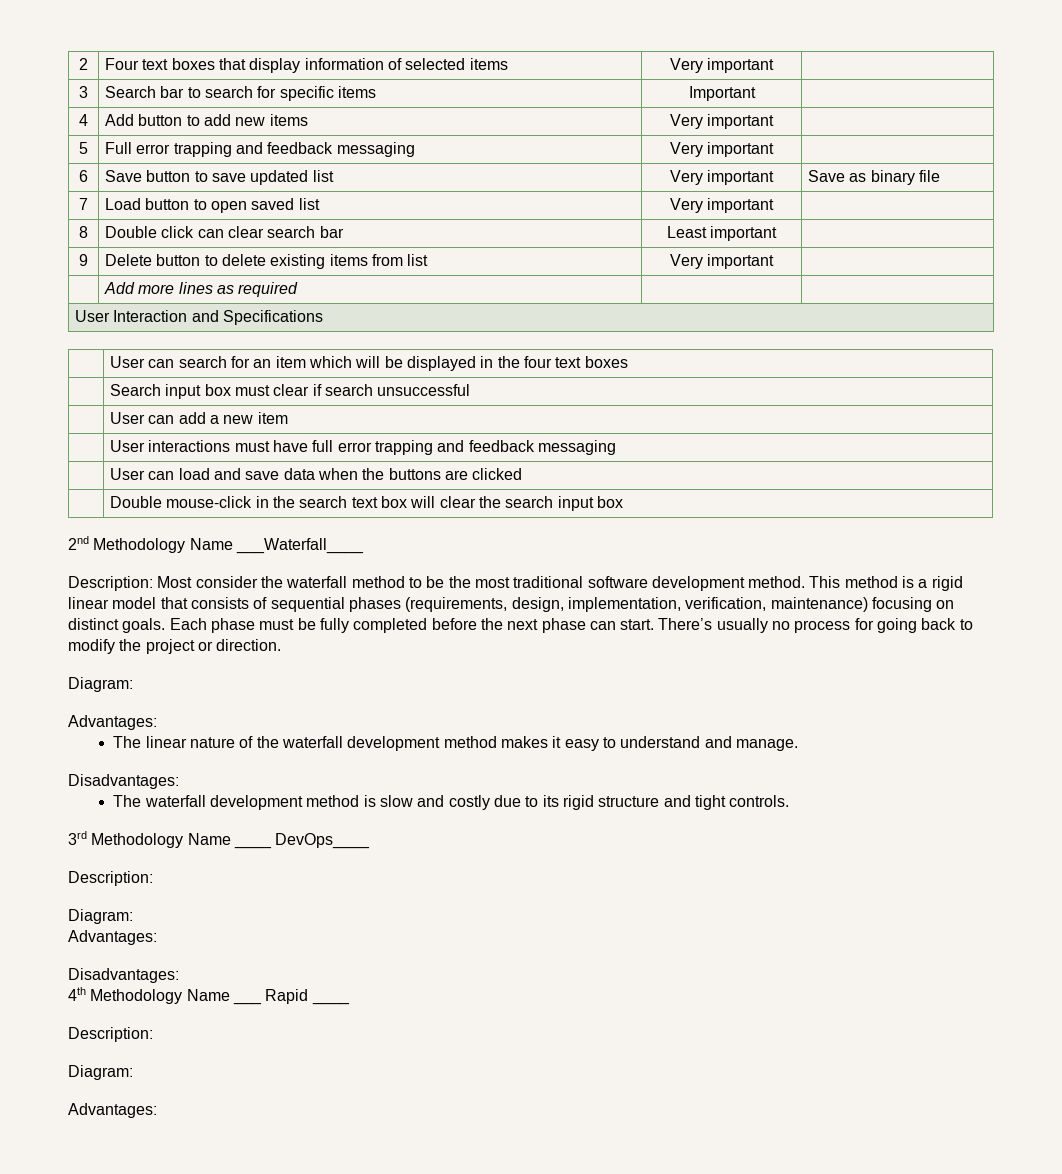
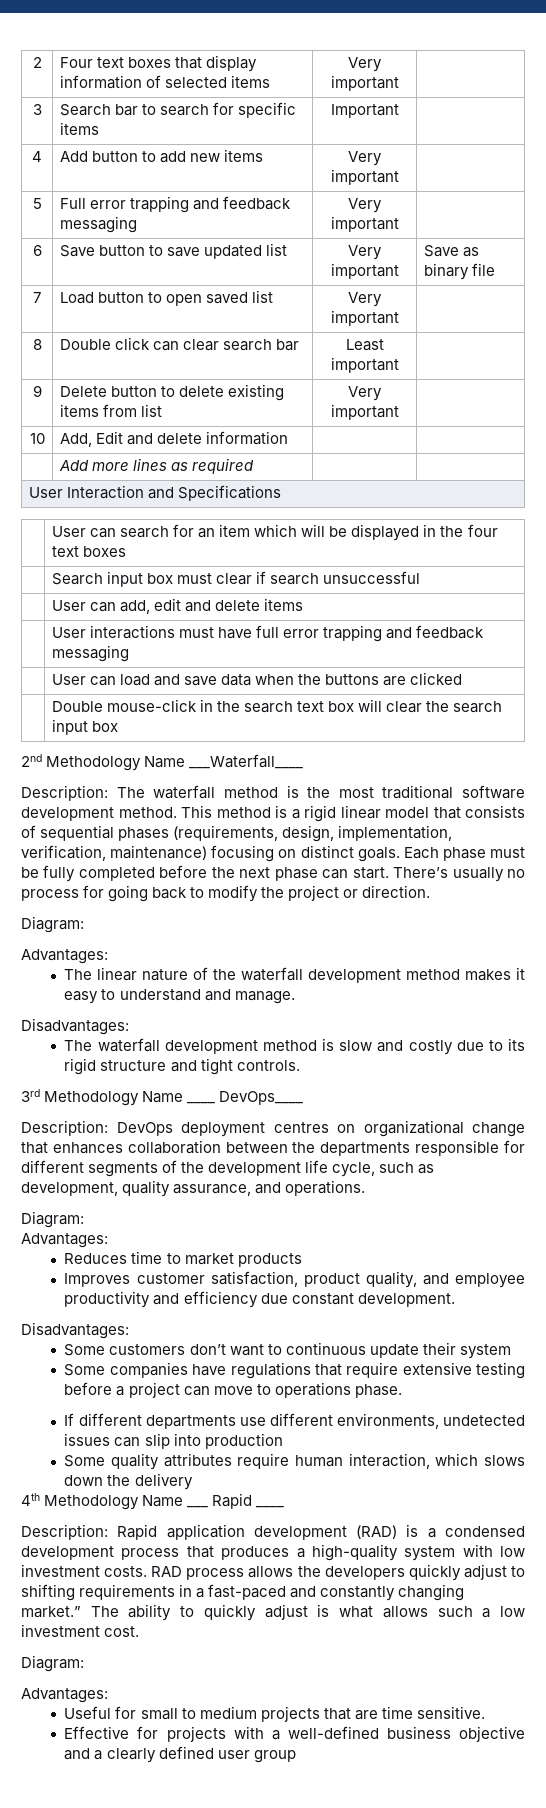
(775, 261) none -> [29,433,45,444] [59,431,289,447] // 10 | Add, Edit and delete information | |
[178,412,288,424] add a new item -> [120,598,304,614] add, edit and delete items
[157,576,445,588] Most consider the waterfall method to be -> [116,785,299,799] The waterfall method is
[68,909,133,924] [68,930,157,945] [68,968,179,983] // Diagram: // Advantages: // Disadvantages: -> [116,1120,525,1137] [21,1140,526,1156] [21,1160,435,1177] [21,1180,366,1197] [21,1211,84,1228] [21,1233,108,1248] [64,1251,302,1267] [64,1271,525,1288] [64,1291,455,1308] [21,1322,129,1339] [64,1342,511,1359] [64,1362,525,1379] [64,1382,402,1398] [64,1413,525,1429] [64,1433,283,1449] [64,1453,525,1470] [64,1473,193,1490] DevOps deployment centres on organizational change that enhances collaboration between the departments responsible for different segments of the development life cycle, such as development, quality assurance, and operations. // Diagram: // Advantages: // Reduces time to market products // Improves customer satisfaction, product quality, and employee productivity and efficiency due constant development. // Disadvantages: // Some customers don’t want to continuous update their system // Some companies have regulations that require extensive testing before a project can move to operations phase. // If different departments use different environments, undetected issues can slip into production // Some quality attributes require human interaction, which slows down the delivery
[68,1065,133,1080] [68,1103,157,1118] // Diagram: // Advantages: -> [117,1524,525,1540] [21,1544,525,1561] [21,1564,525,1581] [21,1584,465,1601] [21,1604,526,1621] [21,1624,140,1637] [21,1655,84,1672] [21,1688,108,1703] [64,1706,485,1722] [64,1726,525,1742] [64,1746,296,1763] Rapid application development (RAD) is a condensed development process that produces a high-quality system with low investment costs. RAD process allows the developers quickly adjust to shifting requirements in a fast-paced and constantly changing market.” The ability to quickly adjust is what allows such a low investment cost. // Diagram: // Advantages: // Useful for small to medium projects that are time sensitive. // Effective for projects with a well-defined business objective and a clearly defined user group

